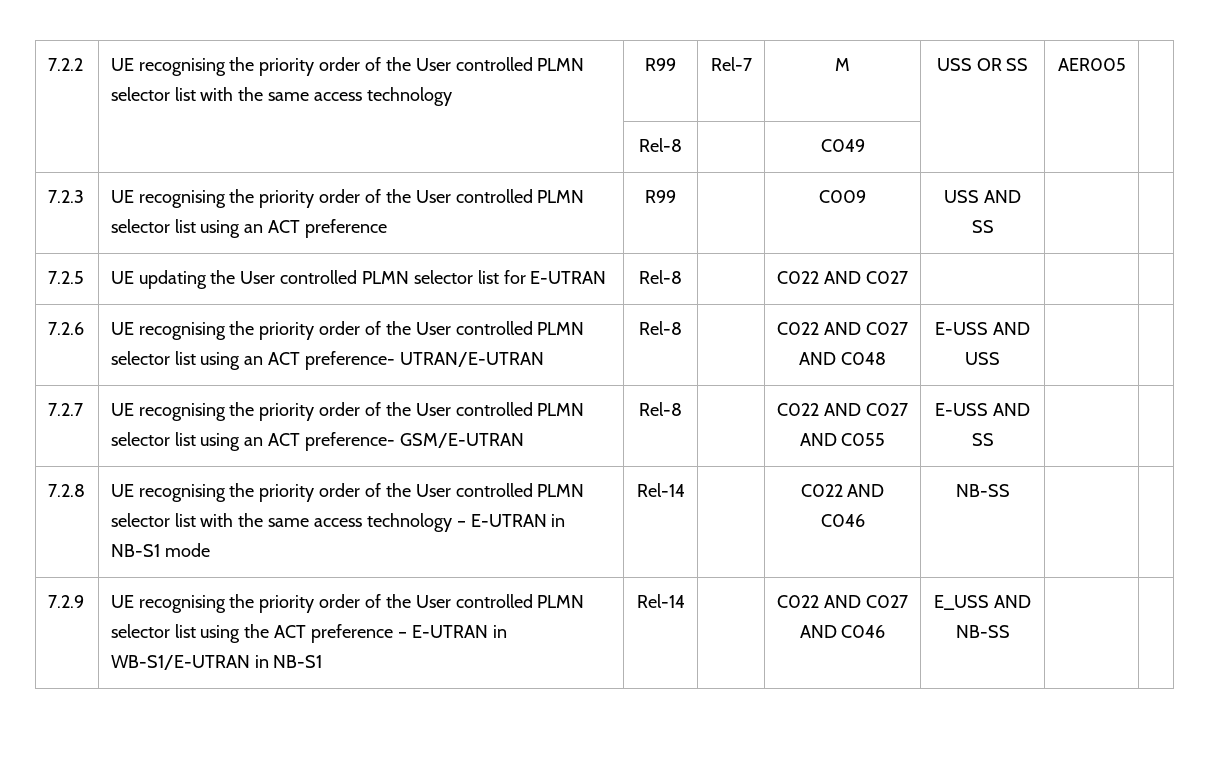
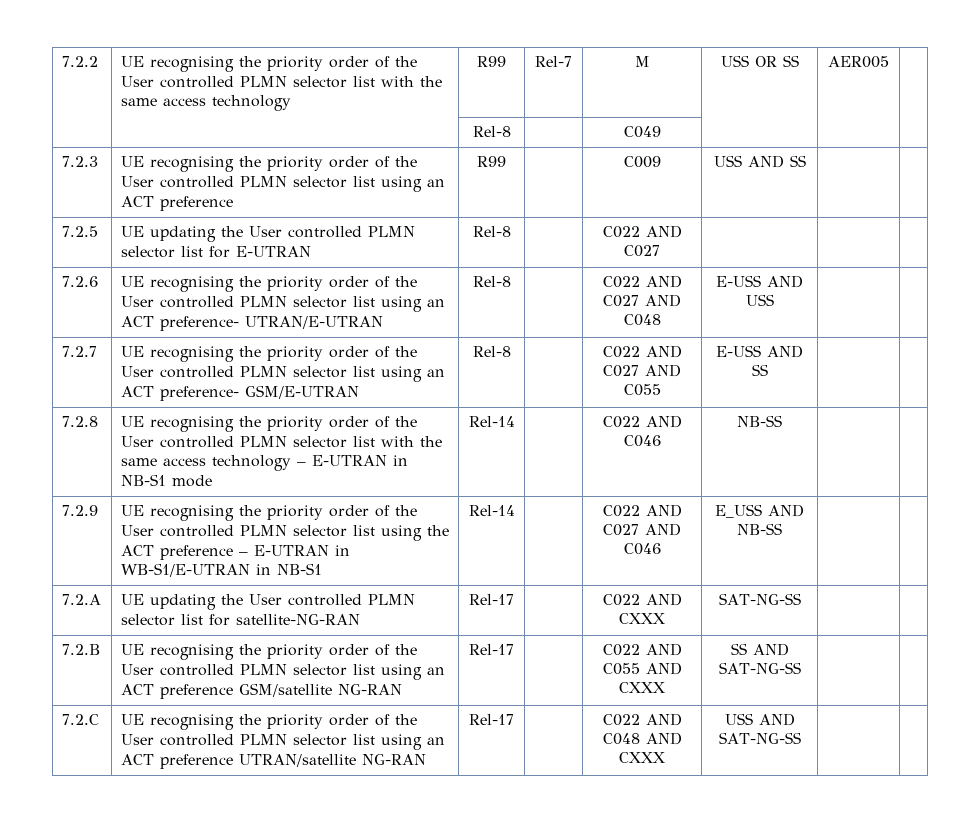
(1010, 631) none -> [61,594,101,605] [120,594,415,610] [120,614,360,626] [469,594,514,605] [602,593,682,606] [619,613,665,624] [718,593,801,605] [61,644,100,655] [120,644,417,660] [120,664,445,680] [120,683,402,699] [469,644,514,655] [602,643,682,656] [602,662,682,675] [619,682,665,693] [730,643,789,656] [718,662,801,674] [61,714,99,725] [120,714,417,730] [120,734,445,750] [120,754,426,769] [469,714,514,725] [602,713,682,726] [602,732,682,745] [619,752,665,763] [724,713,795,726] [718,732,801,744] // 7.2.A | UE updating the User controlled PLMN selector list for satellite-NG-RAN | Rel-17 | | C022 AND CXXX | SAT-NG-SS | | // 7.2.B | UE recognising the priority order of the User controlled PLMN selector list using an ACT preference GSM/satellite NG-RAN | Rel-17 | | C022 AND C055 AND CXXX | SS AND SAT-NG-SS | | // 7.2.C | UE recognising the priority order of the User controlled PLMN selector list using an ACT preference UTRAN/satellite NG-RAN | Rel-17 | | C022 AND C048 AND CXXX | USS AND SAT-NG-SS | |

